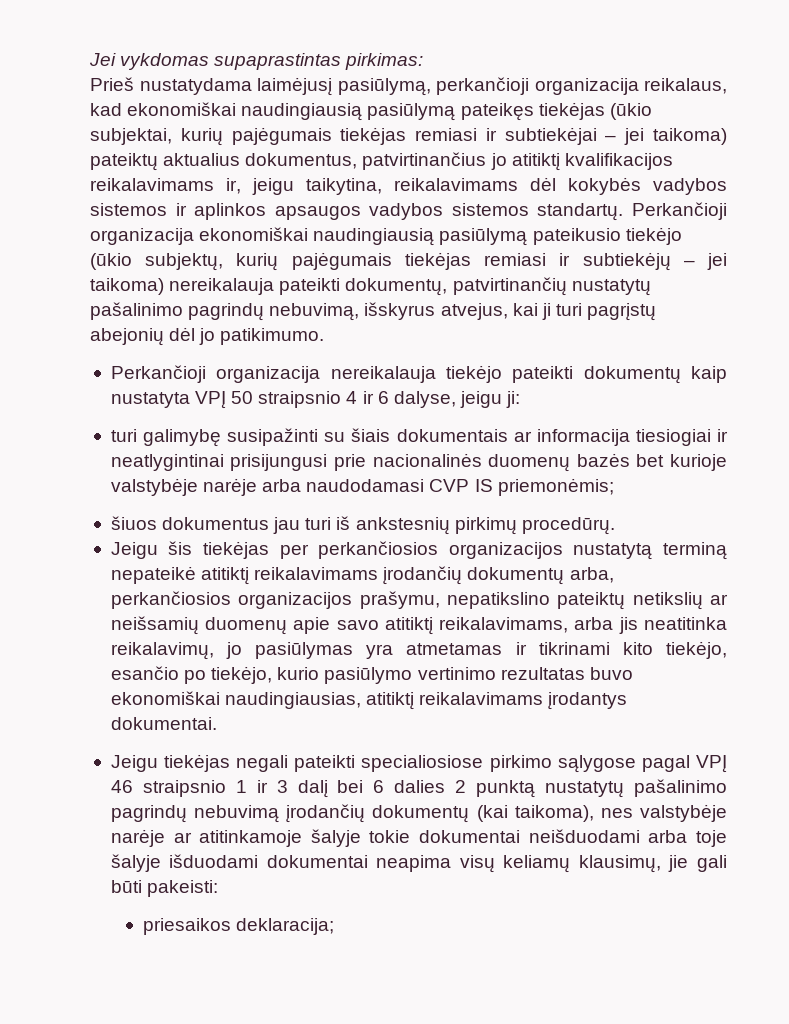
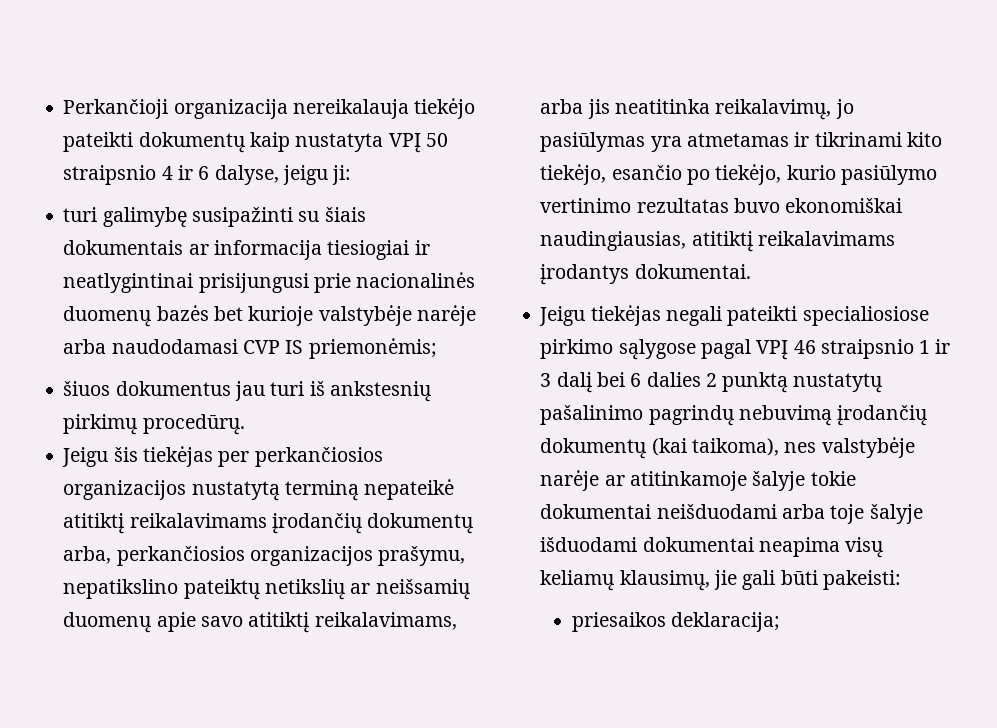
[89,53,424,70] [90,77,727,96] [90,102,652,121] [90,127,728,146] [90,152,673,171] [90,177,727,195] [90,202,727,221] [90,227,682,246] [90,252,727,271] [90,277,651,296] [90,302,657,321] [90,327,325,346] Jei vykdomas supaprastintas pirkimas: // Prieš nustatydama laimėjusį pasiūlymą, perkančioji organizacija reikalaus, kad ekonomiškai naudingiausią pasiūlymą pateikęs tiekėjas (ūkio subjektai, kurių pajėgumais tiekėjas remiasi ir subtiekėjai – jei taikoma) pateiktų aktualius dokumentus, patvirtinančius jo atitiktį kvalifikacijos reikalavimams ir, jeigu taikytina, reikalavimams dėl kokybės vadybos sistemos ir aplinkos apsaugos vadybos sistemos standartų. Perkančioji organizacija ekonomiškai naudingiausią pasiūlymą pateikusio tiekėjo (ūkio subjektų, kurių pajėgumais tiekėjas remiasi ir subtiekėjų – jei taikoma) nereikalauja pateikti dokumentų, patvirtinančių nustatytų pašalinimo pagrindų nebuvimą, išskyrus atvejus, kai ji turi pagrįstų abejonių dėl jo patikimumo. // -> (63, 109) none

